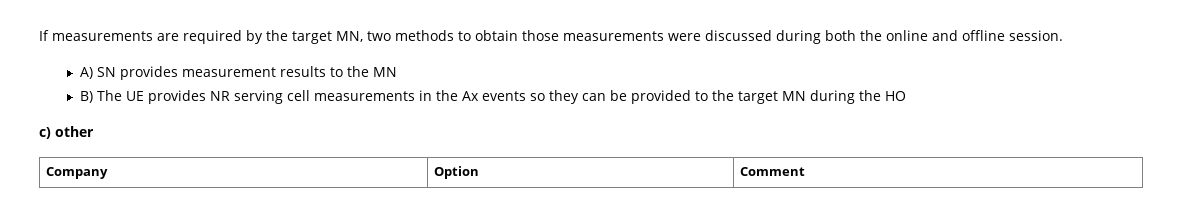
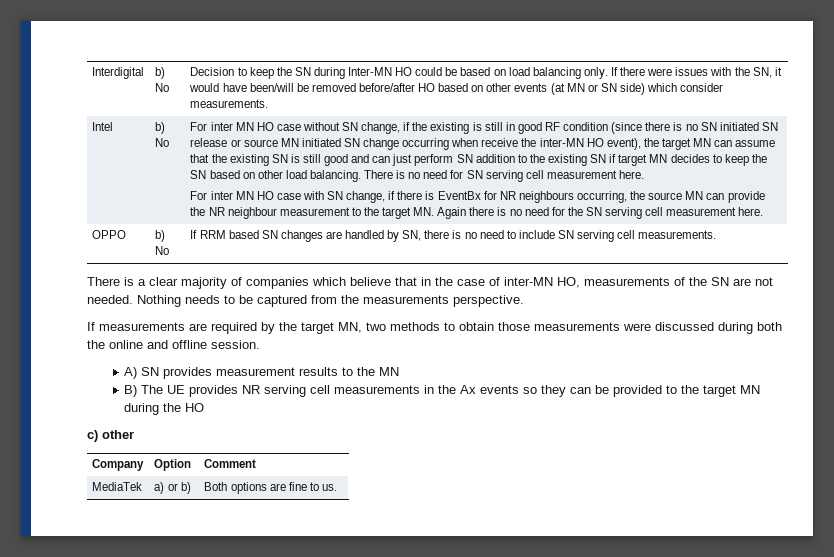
(39, 35) none -> [92,67,145,79] [155,67,166,79] [155,83,170,92] [190,67,782,79] [189,83,724,95] [190,99,269,108] [92,122,114,131] [155,122,166,134] [155,138,170,147] [190,122,778,134] [190,138,776,150] [190,154,767,166] [190,170,644,182] [190,191,765,203] [190,207,764,219] [92,230,127,239] [155,230,166,242] [155,246,170,255] [190,230,717,242] [87,277,773,289] [87,295,524,307] Interdigital | b) No | Decision to keep the SN during Inter-MN HO could be based on load balancing only. If there were issues with the SN, it would have been/will be removed before/after HO based on other events (at MN or SN side) which consider measurements. // Intel | b) No | For inter MN HO case without SN change, if the existing is still in good RF condition (since there is no SN initiated SN release or source MN initiated SN change occurring when receive the inter-MN HO event), the target MN can assume that the existing SN is still good and can just perform SN addition to the existing SN if target MN decides to keep the SN based on other load balancing. There is no need for SN serving cell measurement here. // For inter MN HO case with SN change, if there is EventBx for NR neighbours occurring, the source MN can provide the NR neighbour measurement to the target MN. Again there is no need for the SN serving cell measurement here. // OPPO | b) No | If RRM based SN changes are handled by SN, there is no need to include SN serving cell measurements. // There is a clear majority of companies which believe that in the case of inter-MN HO, measurements of the SN are not needed. Nothing needs to be captured from the measurements perspective. //
(805, 171) none -> [92,482,143,491] [154,482,191,494] [204,482,337,494] // MediaTek | a) or b) | Both options are fine to us.

